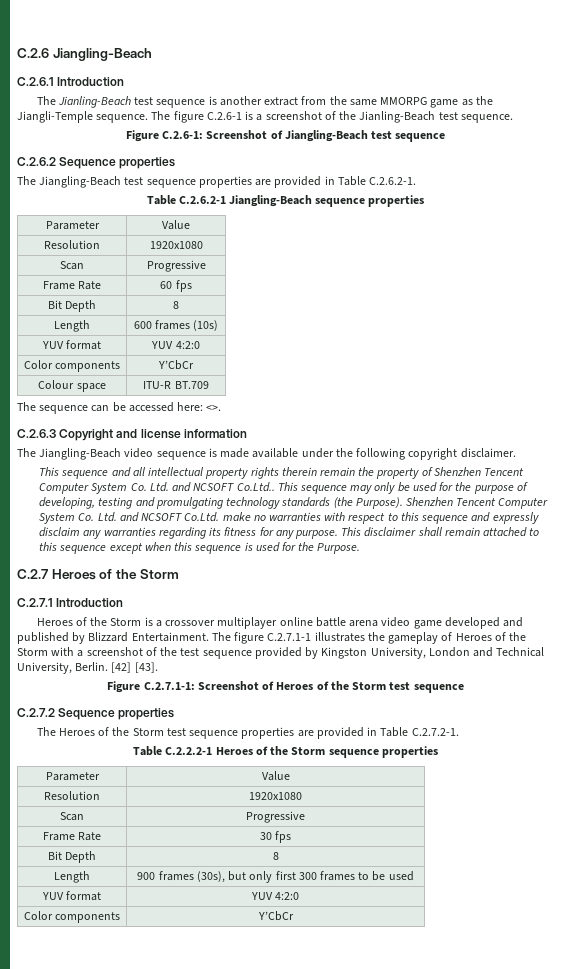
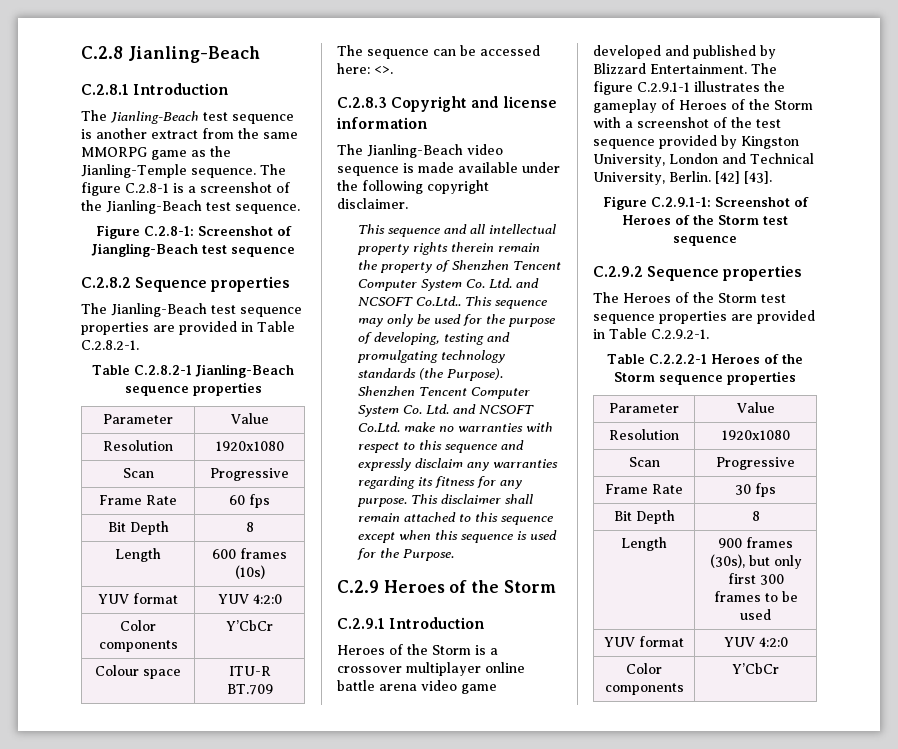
[17,48,152,61] [17,77,54,86] C.2.6 Jiangling-Beach // C.2.6.1 -> [81,46,260,63] [81,84,129,95] C.2.8 Jianling-Beach // C.2.8.1
[17,111,93,123] Jiangli-Temple -> [81,164,187,178] Jianling-Temple
[206,112,242,120] C.2.6-1 -> [125,183,169,193] C.2.8-1
[162,131,204,139] C.2.6-1: -> [143,226,194,236] C.2.8-1:
[17,157,176,169] [17,176,417,188] [146,195,312,207] C.2.6.2 Sequence properties // The Jiangling-Beach test sequence properties are provided in Table C.2.6.2-1. // Table C.2.6.2-1 Jiangling-Beach -> [81,276,291,292] [81,303,302,317] [81,321,295,335] [81,340,139,350] [92,364,294,378] C.2.8.2 Sequence properties // The Jianling-Beach test sequence properties are provided in Table C.2.8.2-1. // Table C.2.8.2-1 Jianling-Beach
[17,429,56,438] C.2.6.3 -> [337,97,387,108] C.2.8.3
[39,448,122,460] Jiangling-Beach -> [367,144,463,158] Jianling-Beach
[17,569,48,579] C.2.7 -> [337,580,379,593] C.2.9
[17,598,53,607] C.2.7.1 -> [337,618,385,629] C.2.9.1
[267,633,312,641] C.2.7.1-1 -> [637,82,690,92] C.2.9.1-1
[143,682,195,690] C.2.7.1-1: -> [650,197,711,207] C.2.9.1-1:
[17,708,55,717] C.2.7.2 -> [593,266,643,277] C.2.9.2
[411,728,459,736] C.2.7.2-1. -> [651,329,709,339] C.2.9.2-1.

